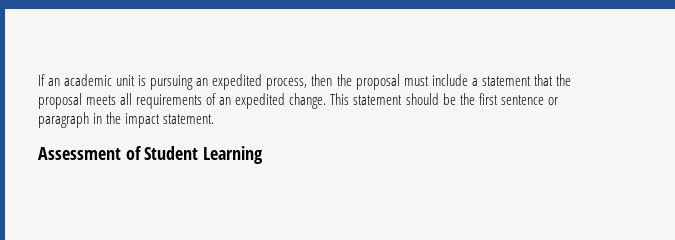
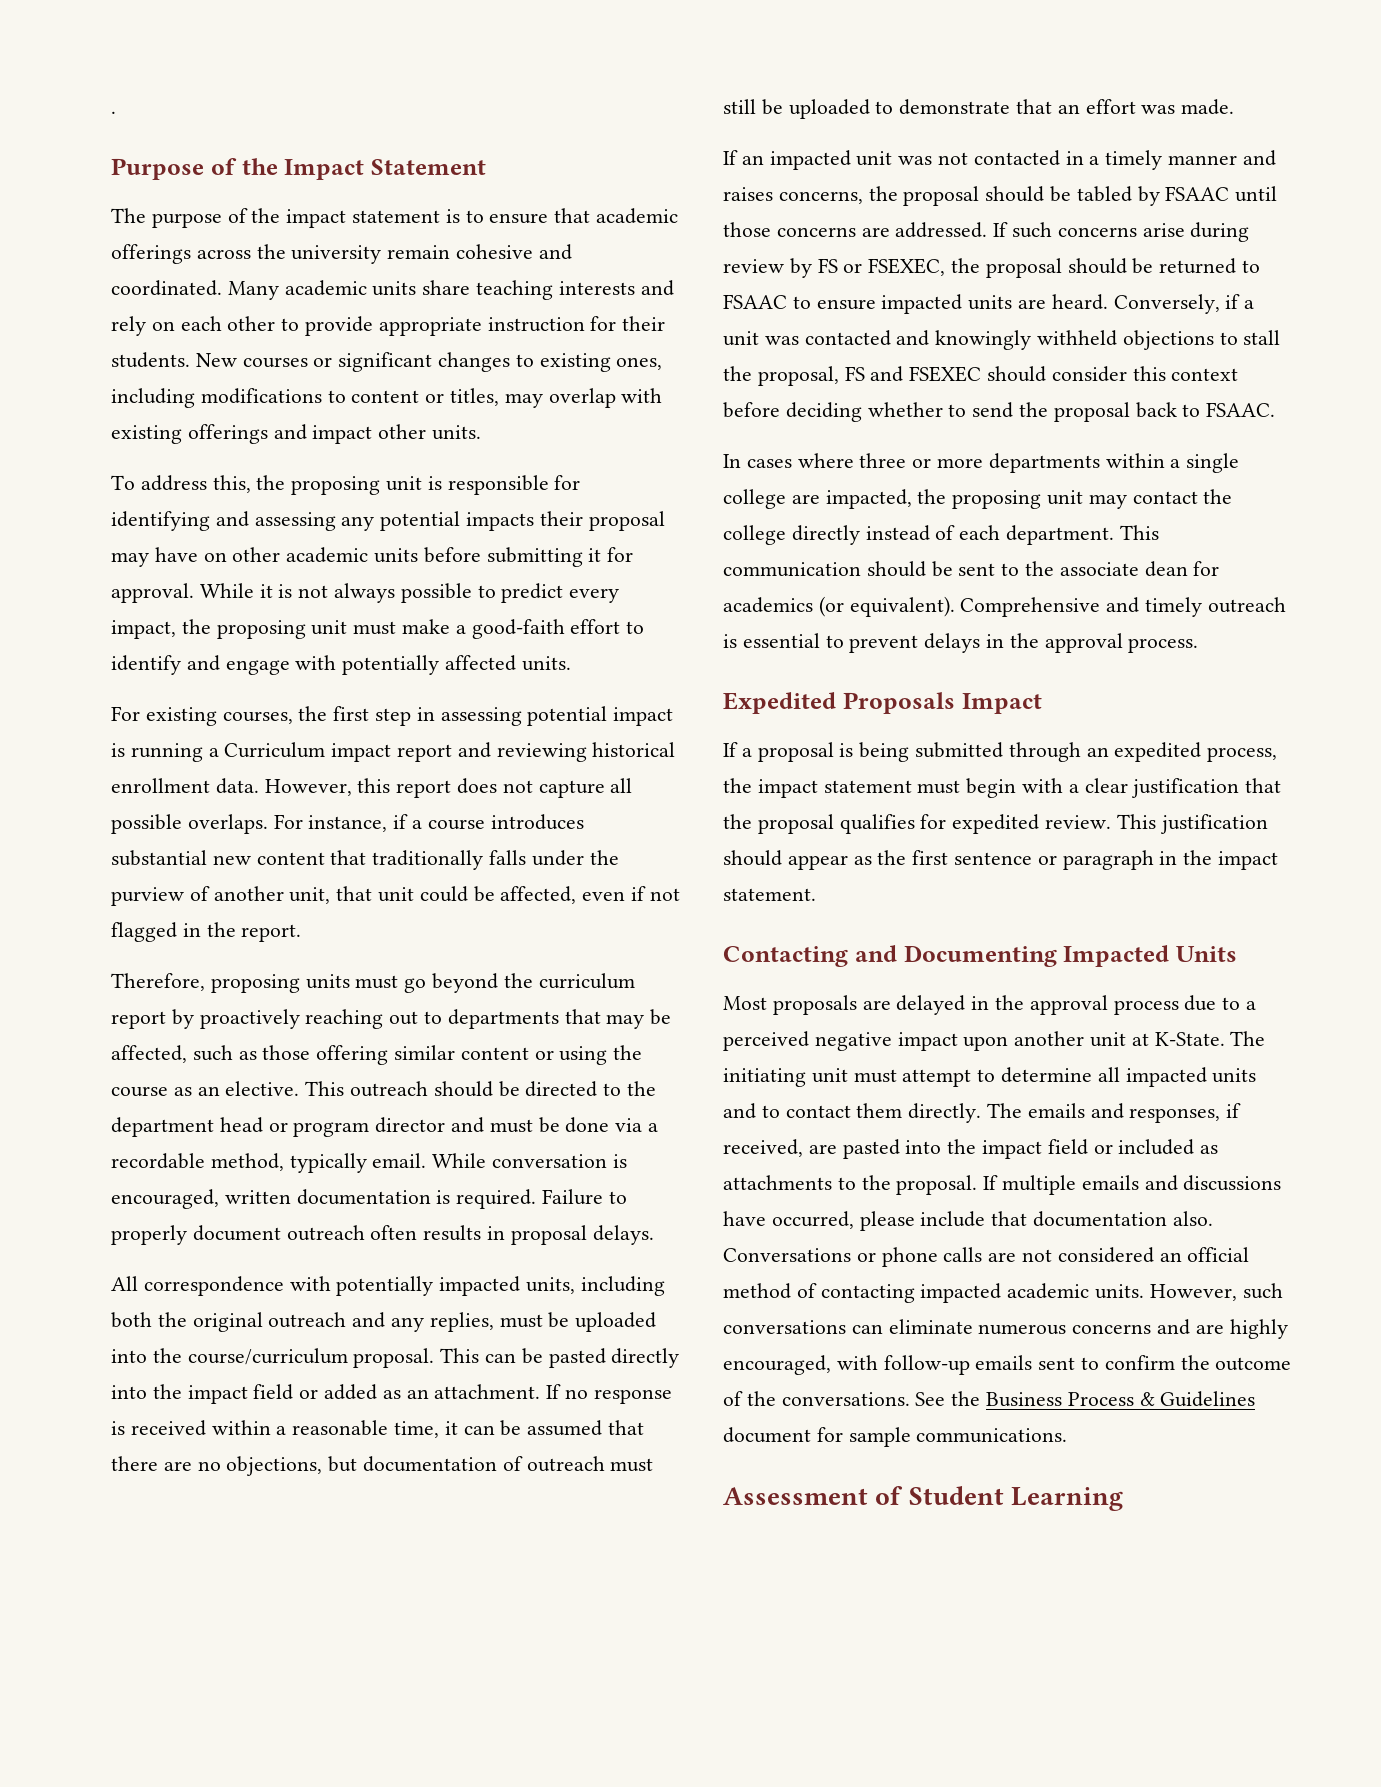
[38,74,571,90] [38,93,456,109] If an academic unit is pursuing an expedited process, then the proposal must include a statement that the proposal meets all requirements of an expedited change. This statement should be -> [111,111,116,114] [111,158,486,180] [111,208,679,228] [111,244,572,264] [111,280,674,300] [111,316,666,336] [111,352,663,372] [111,388,663,408] [111,424,482,444] [111,475,581,495] [111,511,665,531] [111,547,634,567] [111,583,620,603] [111,619,645,639] [111,655,571,675] [111,706,674,726] [111,742,676,762] [111,778,633,798] [111,814,584,834] [111,850,619,870] [111,886,680,906] [111,922,302,942] [111,973,635,993] [111,1009,672,1029] [111,1045,643,1065] [111,1081,657,1097] [111,1117,659,1137] [111,1153,627,1173] [111,1189,627,1209] [111,1225,654,1245] [111,1276,665,1296] [111,1312,657,1332] [111,1348,680,1368] [111,1384,672,1404] [111,1420,645,1438] [111,1456,654,1476] [723,99,1235,119] [723,150,1276,170] [723,186,1278,206] [723,222,1250,242] [723,258,1261,278] [723,294,1255,314] [723,330,1281,350] [723,366,1239,386] [723,402,1276,422] [723,453,1240,473] [723,489,1233,509] [723,525,1159,545] [723,561,1220,577] [723,596,1286,617] [723,633,1199,653] [723,692,1042,714] [723,742,1278,762] [723,778,1282,798] [723,814,1268,834] [723,850,872,870] . // Purpose of the Impact Statement // The purpose of the impact statement is to ensure that academic offerings across the university remain cohesive and coordinated. Many academic units share teaching interests and rely on each other to provide appropriate instruction for their students. New courses or significant changes to existing ones, including modifications to content or titles, may overlap with existing offerings and impact other units. // To address this, the proposing unit is responsible for identifying and assessing any potential impacts their proposal may have on other academic units before submitting it for approval. While it is not always possible to predict every impact, the proposing unit must make a good-faith effort to identify and engage with potentially affected units. // For existing courses, the first step in assessing potential impact is running a Curriculum impact report and reviewing historical enrollment data. However, this report does not capture all possible overlaps. For instance, if a course introduces substantial new content that traditionally falls under the purview of another unit, that unit could be affected, even if not flagged in the report. // Therefore, proposing units must go beyond the curriculum report by proactively reaching out to departments that may be affected, such as those offering similar content or using the course as an elective. This outreach should be directed to the department head or program director and must be done via a recordable method, typically email. While conversation is encouraged, written documentation is required. Failure to properly document outreach often results in proposal delays. // All correspondence with potentially impacted units, including both the original outreach and any replies, must be uploaded into the course/curriculum proposal. This can be pasted directly into the impact field or added as an attachment. If no response is received within a reasonable time, it can be assumed that there are no objections, but documentation of outreach must still be uploaded to demonstrate that an effort was made. // If an impacted unit was not contacted in a timely manner and raises concerns, the proposal should be tabled by FSAAC until those concerns are addressed. If such concerns arise during review by FS or FSEXEC, the proposal should be returned to FSAAC to ensure impacted units are heard. Conversely, if a unit was contacted and knowingly withheld objections to stall the proposal, FS and FSEXEC should consider this context before deciding whether to send the proposal back to FSAAC. // In cases where three or more departments within a single college are impacted, the proposing unit may contact the college directly instead of each department. This communication should be sent to the associate dean for academics (or equivalent). Comprehensive and timely outreach is essential to prevent delays in the approval process. // Expedited Proposals Impact // If a proposal is being submitted through an expedited process, the impact statement must begin with a clear justification that the proposal qualifies for expedited review. This justification should appear as
(215, 119) none -> [723,945,1237,967] [723,995,1257,1015] [723,1031,1266,1051] [723,1067,1257,1087] [723,1103,1242,1123] [723,1139,1219,1159] [723,1175,1282,1195] [723,1211,1213,1231] [723,1247,1250,1267] [723,1283,1283,1303] [723,1319,1288,1339] [723,1355,1292,1375] [723,1391,1256,1407] [723,1427,1068,1447] // Contacting and Documenting Impacted Units // Most proposals are delayed in the approval process due to a perceived negative impact upon another unit at K-State. The initiating unit must attempt to determine all impacted units and to contact them directly. The emails and responses, if received, are pasted into the impact field or included as attachments to the proposal. If multiple emails and discussions have occurred, please include that documentation also. Conversations or phone calls are not considered an official method of contacting impacted academic units. However, such conversations can eliminate numerous concerns and are highly encouraged, with follow-up emails sent to confirm the outcome of the conversations. See the Business Process & Guidelines document for sample communications.

